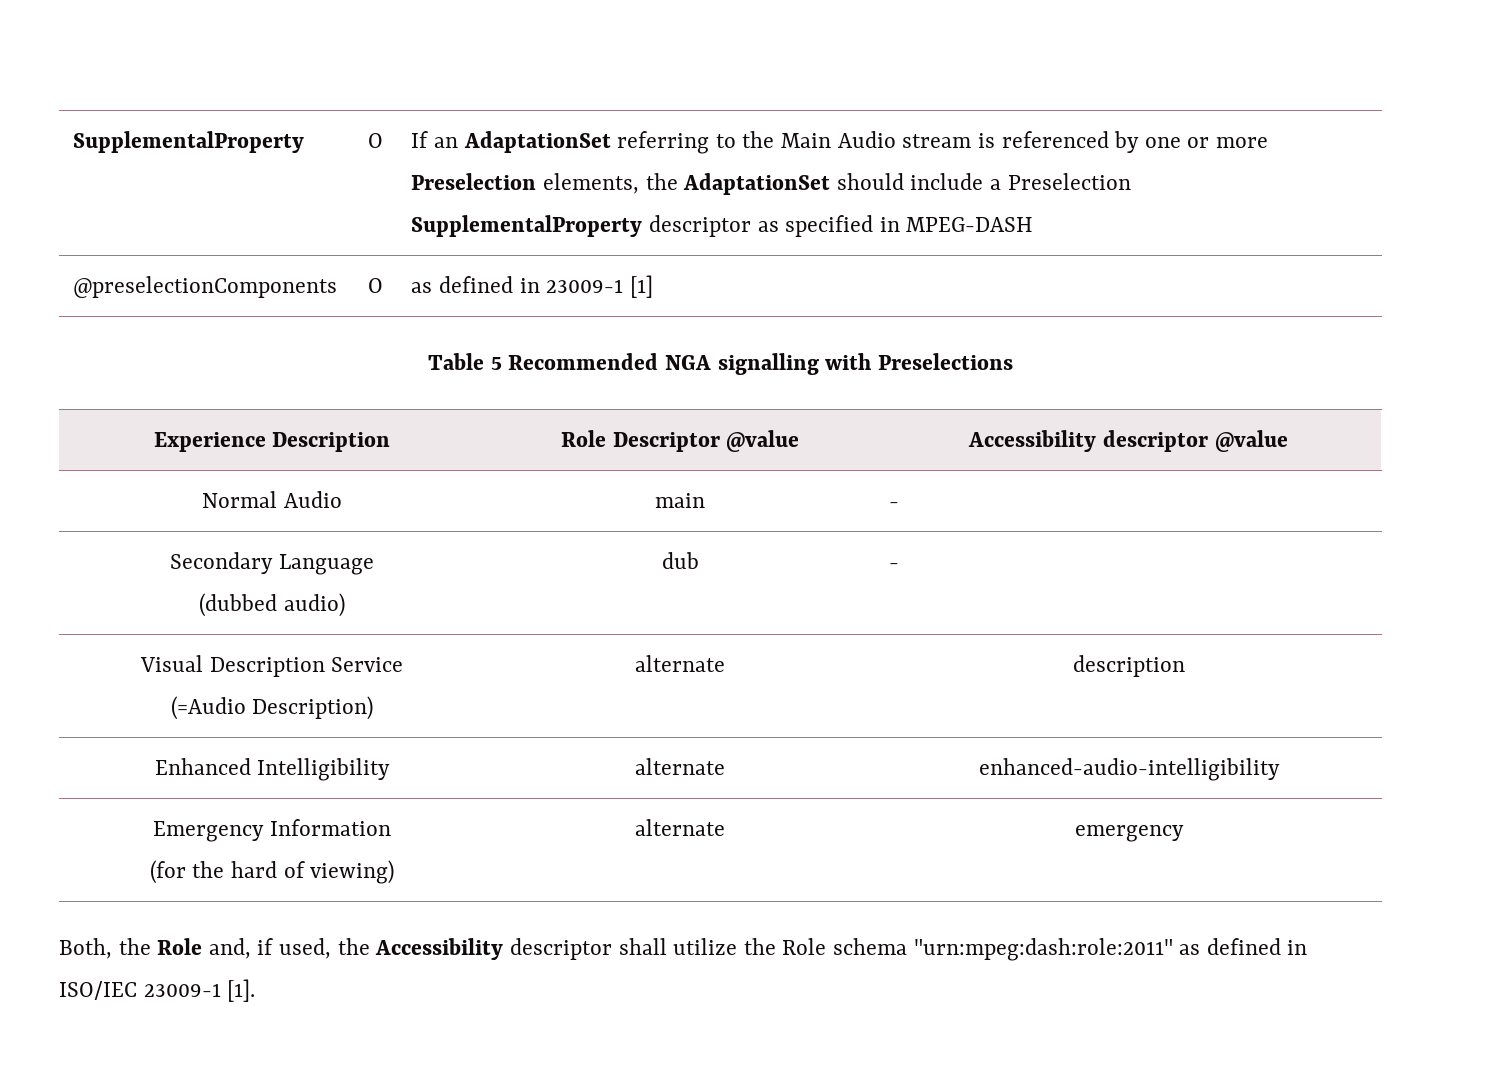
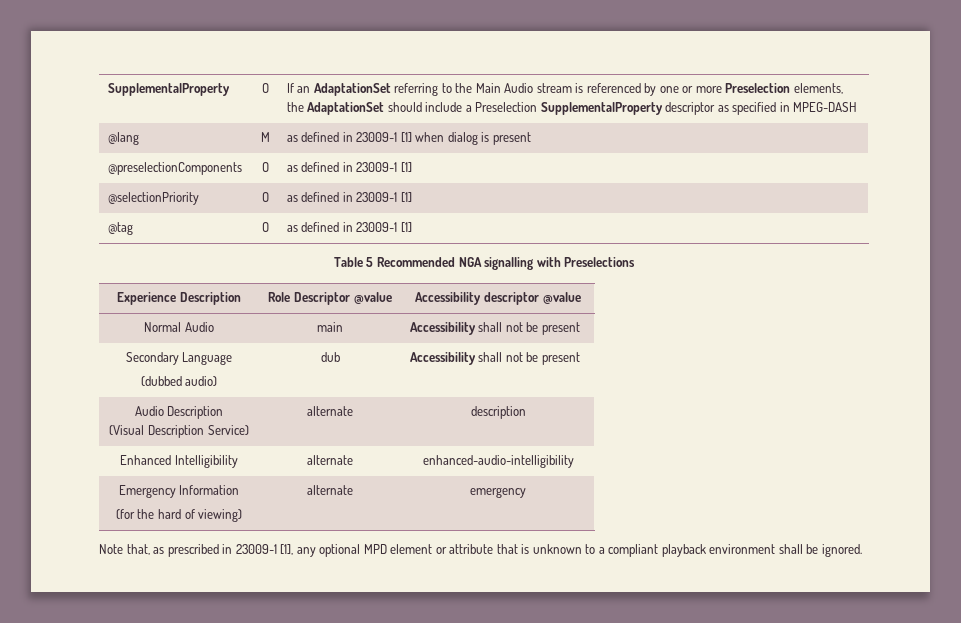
(1034, 224) none -> [107,132,139,145] [260,132,270,142] [286,132,531,145] // @lang | M | as defined in 23009-1 [1] when dialog is present
(653, 286) none -> [107,192,199,205] [261,192,269,202] [286,192,412,202] [107,222,133,235] [261,222,269,232] [286,222,412,232] // @selectionPriority | O | as defined in 23009-1 [1] // @tag | O | as defined in 23009-1 [1]
[889,502,900,508] - -> [409,322,580,335] Accessibility shall not be present
[889,563,900,569] [139,655,404,677] [170,696,374,720] - // Visual Description Service // (=Audio Description) -> [409,352,580,365] [134,406,224,419] [109,425,249,438] Accessibility shall not be present // Audio Description // (Visual Description Service)
[59,938,1308,961] [59,979,256,1002] Both, the Role and, if used, the Accessibility descriptor shall utilize the Role schema "urn:mpeg:dash:role:2011" as defined in ISO/IEC 23009-1 [1]. -> [99,544,862,557] Note that, as prescribed in 23009-1 [1], any optional MPD element or attribute that is unknown to a compliant playback environment shall be ignored.

